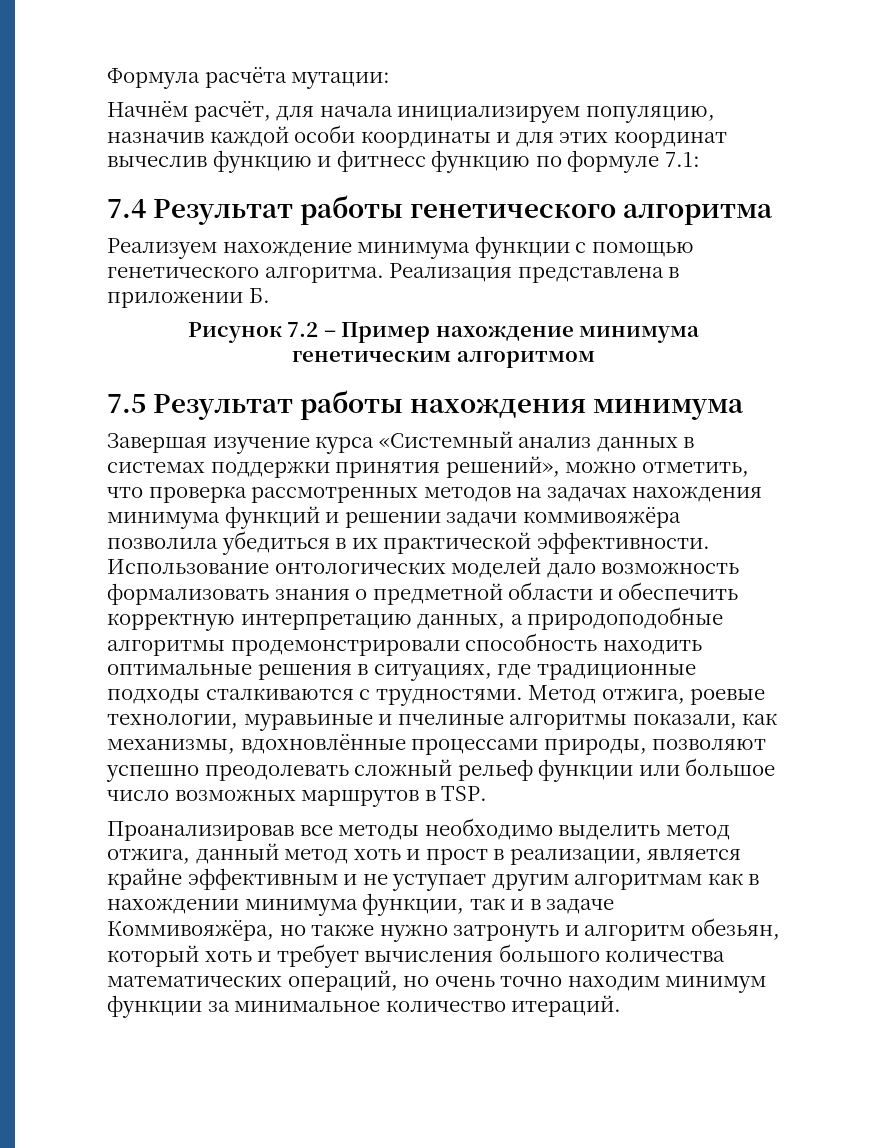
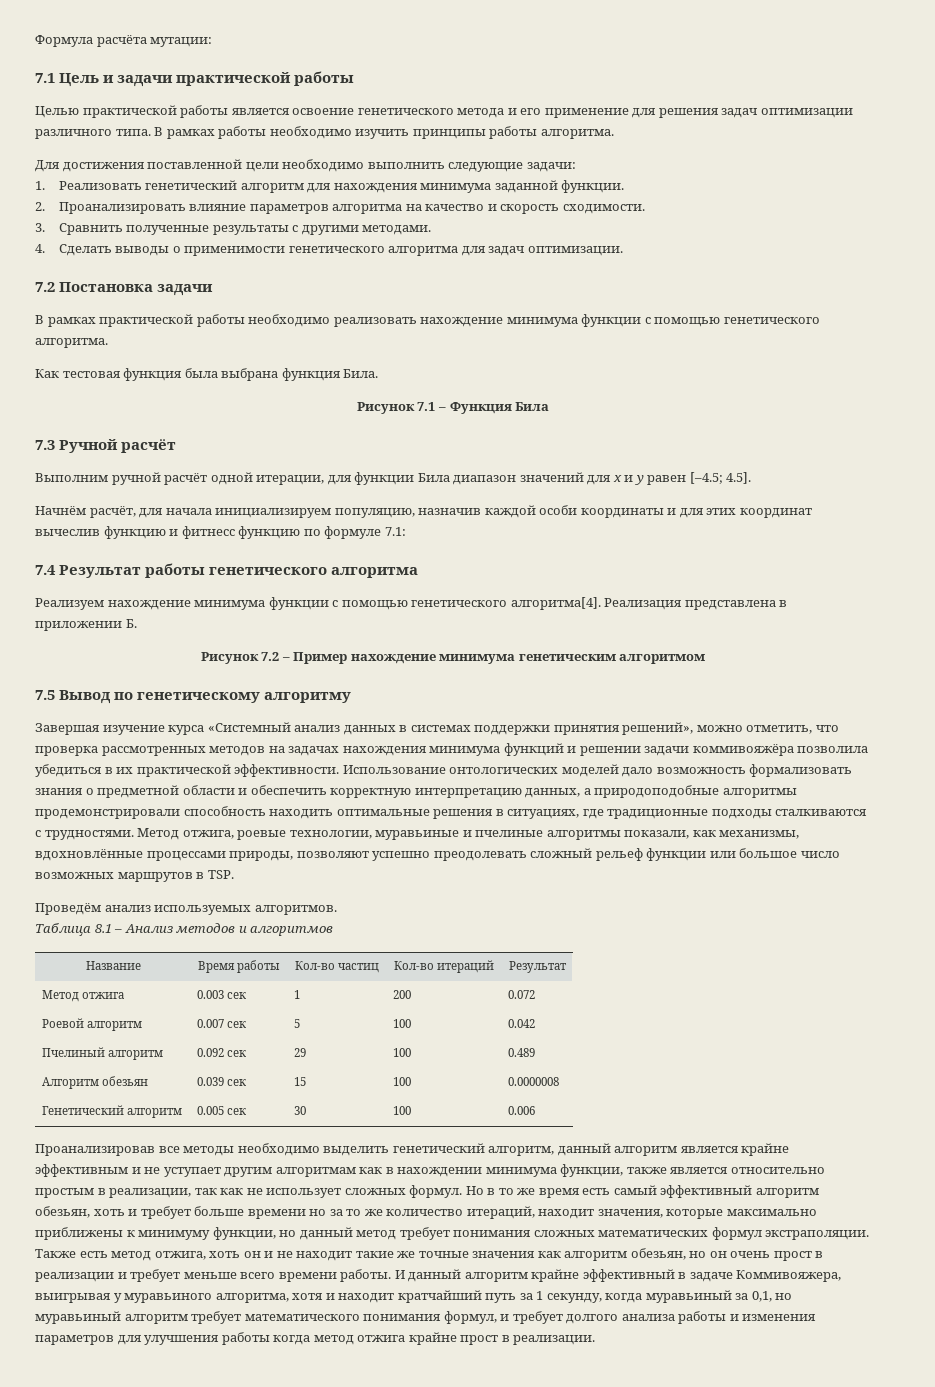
(391, 80) none -> [35,71,355,87] [35,105,853,118] [35,126,614,139] [35,159,576,172] [35,180,625,193] [35,202,645,214] [35,223,432,235] [35,244,623,256] [35,282,214,296] [35,314,820,327] [35,338,108,348] [35,368,379,381] [356,402,550,414] [35,439,177,453] [35,472,752,485] // 7.1 Цель и задачи практической работы // Целью практической работы является освоение генетического метода и его применение для решения задач оптимизации различного типа. В рамках работы необходимо изучить принципы работы алгоритма. // Для достижения поставленной цели необходимо выполнить следующие задачи: // 1. Реализовать генетический алгоритм для нахождения минимума заданной функции. // 2. Проанализировать влияние параметров алгоритма на качество и скорость сходимости. // 3. Сравнить полученные результаты с другими методами. // 4. Сделать выводы о применимости генетического алгоритма для задач оптимизации. // 7.2 Постановка задачи // В рамках практической работы необходимо реализовать нахождение минимума функции с помощью генетического алгоритма. // Как тестовая функция была выбрана функция Била. // Рисунок 7.1 – Функция Била // 7.3 Ручной расчёт // Выполним ручной расчёт одной итерации, для функции Била диапазон значений для x и y равен [–4.5; 4.5].
[264,267,384,283] алгоритма. -> [510,597,601,610] алгоритма[4].
[153,390,745,420] Результат работы нахождения минимума -> [59,690,352,704] Вывод по генетическому алгоритму
(488, 793) none -> [35,903,337,915] [35,923,334,936] [85,961,141,970] [197,960,281,973] [294,961,380,973] [393,960,495,973] [508,961,567,973] [41,990,124,1002] [196,990,246,999] [293,990,300,999] [392,990,411,999] [507,990,535,999] [41,1018,142,1031] [196,1019,246,1028] [293,1019,300,1028] [392,1019,411,1028] [507,1019,535,1028] [41,1047,163,1060] [196,1048,246,1057] [293,1048,306,1057] [392,1048,411,1057] [507,1048,535,1057] [41,1076,148,1089] [196,1077,246,1086] [293,1077,306,1086] [392,1077,411,1086] [507,1077,559,1086] [41,1105,182,1118] [196,1106,246,1115] [293,1106,306,1115] [392,1106,411,1115] [507,1106,535,1115] // Проведём анализ используемых алгоритмов. // Таблица 8.1 – Анализ методов и алгоритмов // Название | Время работы | Кол-во частиц | Кол-во итераций | Результат // Метод отжига | 0.003 сек | 1 | 200 | 0.072 // Роевой алгоритм | 0.007 сек | 5 | 100 | 0.042 // Пчелиный алгоритм | 0.092 сек | 29 | 100 | 0.489 // Алгоритм обезьян | 0.039 сек | 15 | 100 | 0.0000008 // Генетический алгоритм | 0.005 сек | 30 | 100 | 0.006
[665,825,730,840] [107,843,642,865] метод отжига, данный метод хоть и прост в реализации, -> [392,1143,678,1156] генетический алгоритм, данный алгоритм
[469,898,615,914] [107,918,780,942] [107,945,199,967] так и в задаче Коммивояжёра, но также нужно затронуть и алгоритм обезьян, который -> [626,1167,825,1174] [35,1185,819,1198] [35,1206,90,1218] также является относительно простым в реализации, так как не использует сложных формул. Но в то же время есть самый эффективный алгоритм обезьян,
[364,944,726,962] [107,970,767,993] [107,995,622,1018] вычисления большого количества математических операций, но очень точно находим минимум функции за минимальное количество итераций. -> [194,1206,817,1219] [35,1227,870,1240] [35,1248,824,1261] [35,1269,842,1282] [35,1290,793,1303] [35,1311,817,1324] [35,1332,596,1345] больше времени но за то же количество итераций, находит значения, которые максимально приближены к минимуму функции, но данный метод требует понимания сложных математических формул экстраполяции. Также есть метод отжига, хоть он и не находит такие же точные значения как алгоритм обезьян, но он очень прост в реализации и требует меньше всего времени работы. И данный алгоритм крайне эффективный в задаче Коммивояжера, выигрывая у муравьиного алгоритма, хотя и находит кратчайший путь за 1 секунду, когда муравьиный за 0,1, но муравьиный алгоритм требует математического понимания формул, и требует долгого анализа работы и изменения параметров для улучшения работы когда метод отжига крайне прост в реализации.

